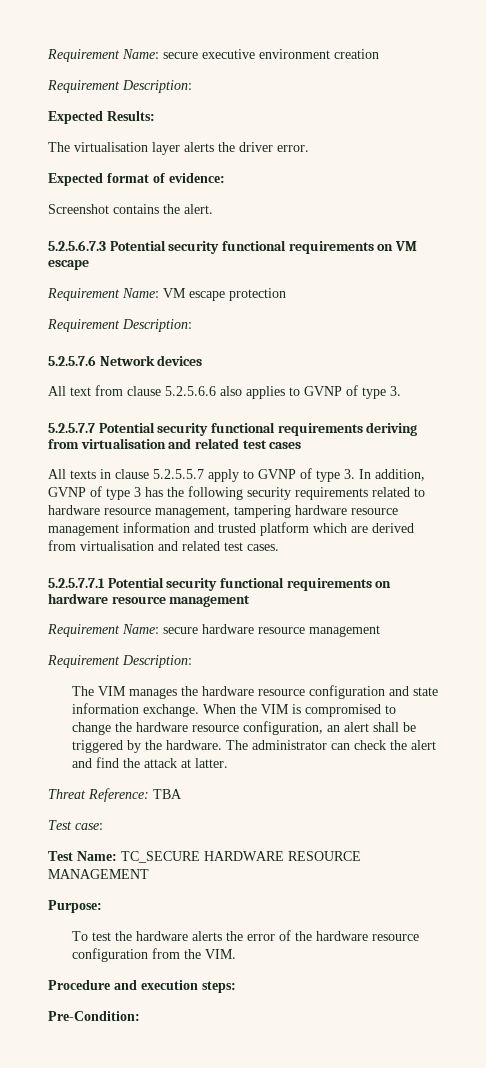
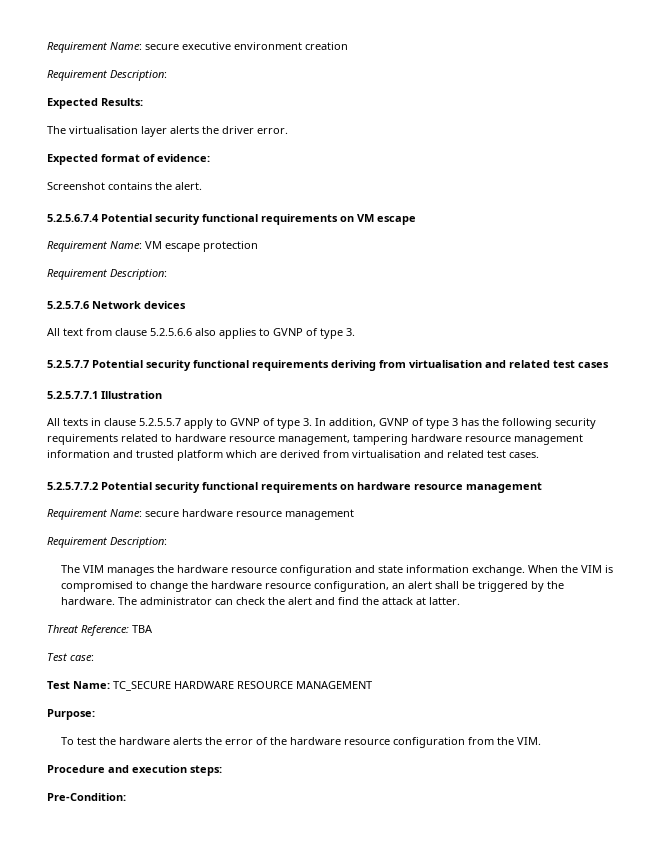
[48,240,106,251] 5.2.5.6.7.3 -> [47,214,99,222] 5.2.5.6.7.4
(302, 445) none -> [47,391,162,399] // 5.2.5.7.7.1 Illustration
[48,578,105,588] 5.2.5.7.7.1 -> [47,482,98,490] 5.2.5.7.7.2

